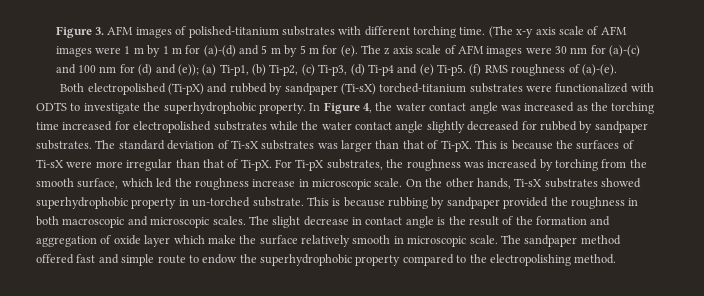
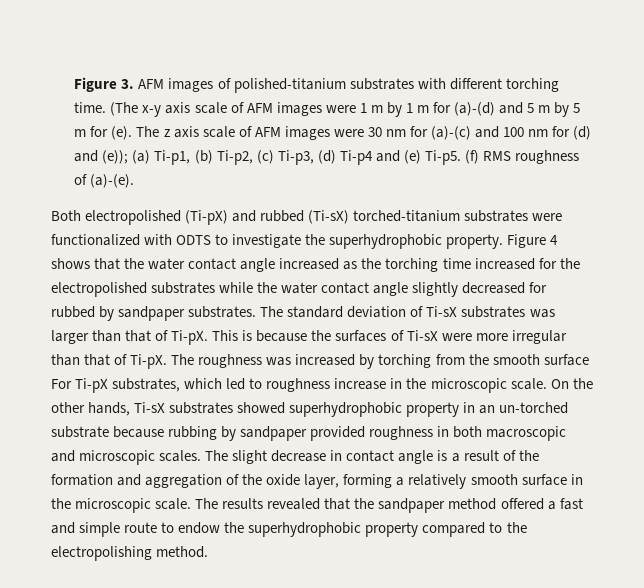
[269,83,338,95] by sandpaper -> (305, 216) none
[309,102,521,114] In Figure 4, the water contact angle was -> [507,234,559,248] [51,258,276,272] Figure 4 shows that the water contact angle
(130, 125) none -> [559,258,580,269] the
[275,159,404,171] For Ti-pX substrates, the -> [171,354,195,365] The
[77,178,119,189] surface, -> [543,354,589,366] [51,378,181,393] surface For Ti-pX substrates,
[174,178,192,187] the -> [249,378,263,389] to
(309, 183) none -> [406,378,427,389] the
[192,197,341,207] un-torched substrate. This is -> [479,402,569,414] [51,426,109,438] an un-torched substrate
[550,197,568,206] the -> (366, 433) none
[448,216,466,225] the -> [451,453,460,462] a
[113,235,521,247] oxide layer which make the surface relatively smooth in microscopic scale. The -> [242,474,583,489] [51,498,375,513] the oxide layer, forming a relatively smooth surface in the microscopic scale. The results revealed that the
(74, 259) none -> [547,501,556,510] a

